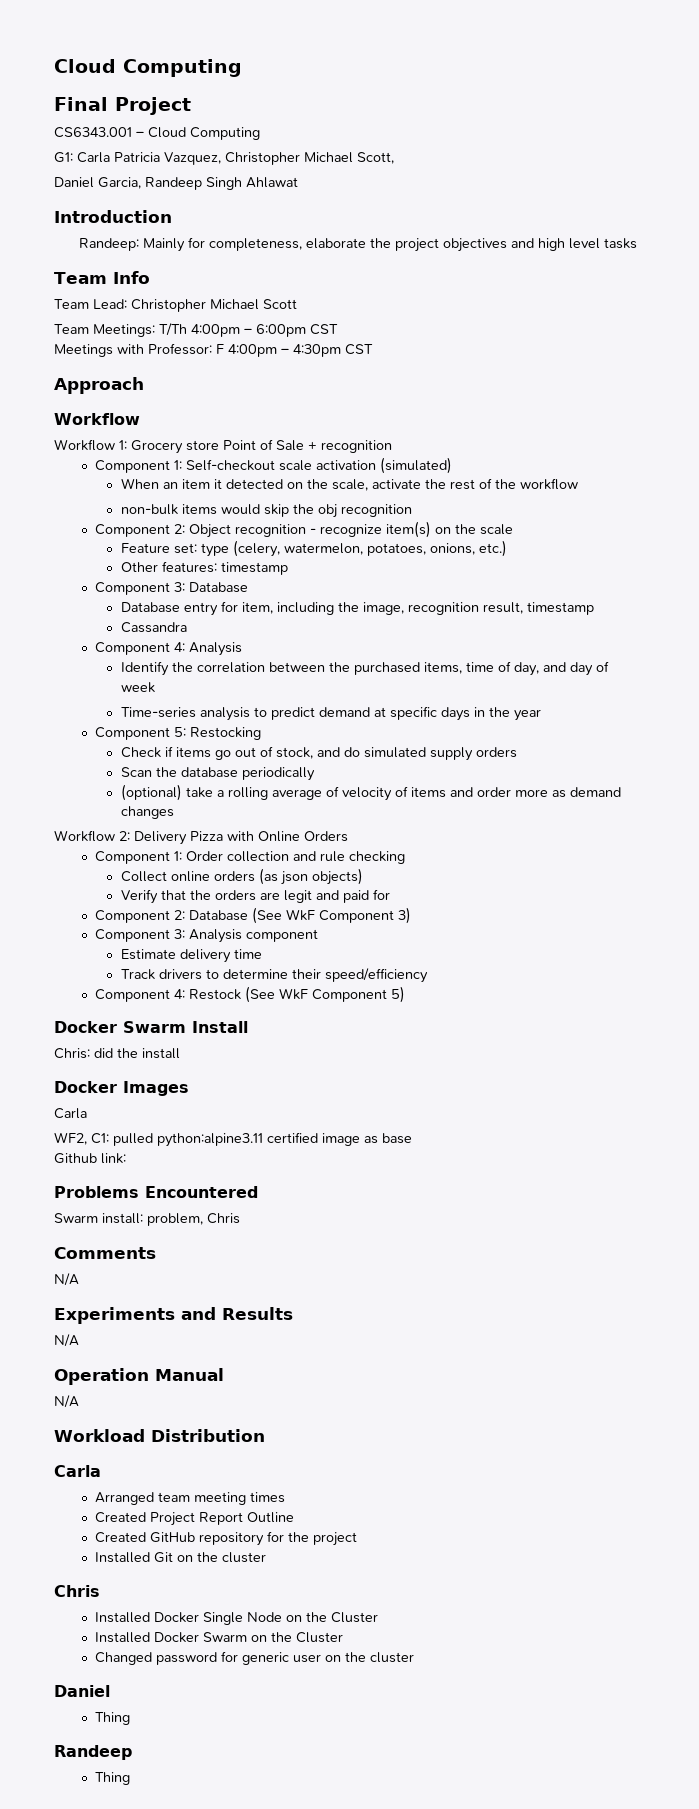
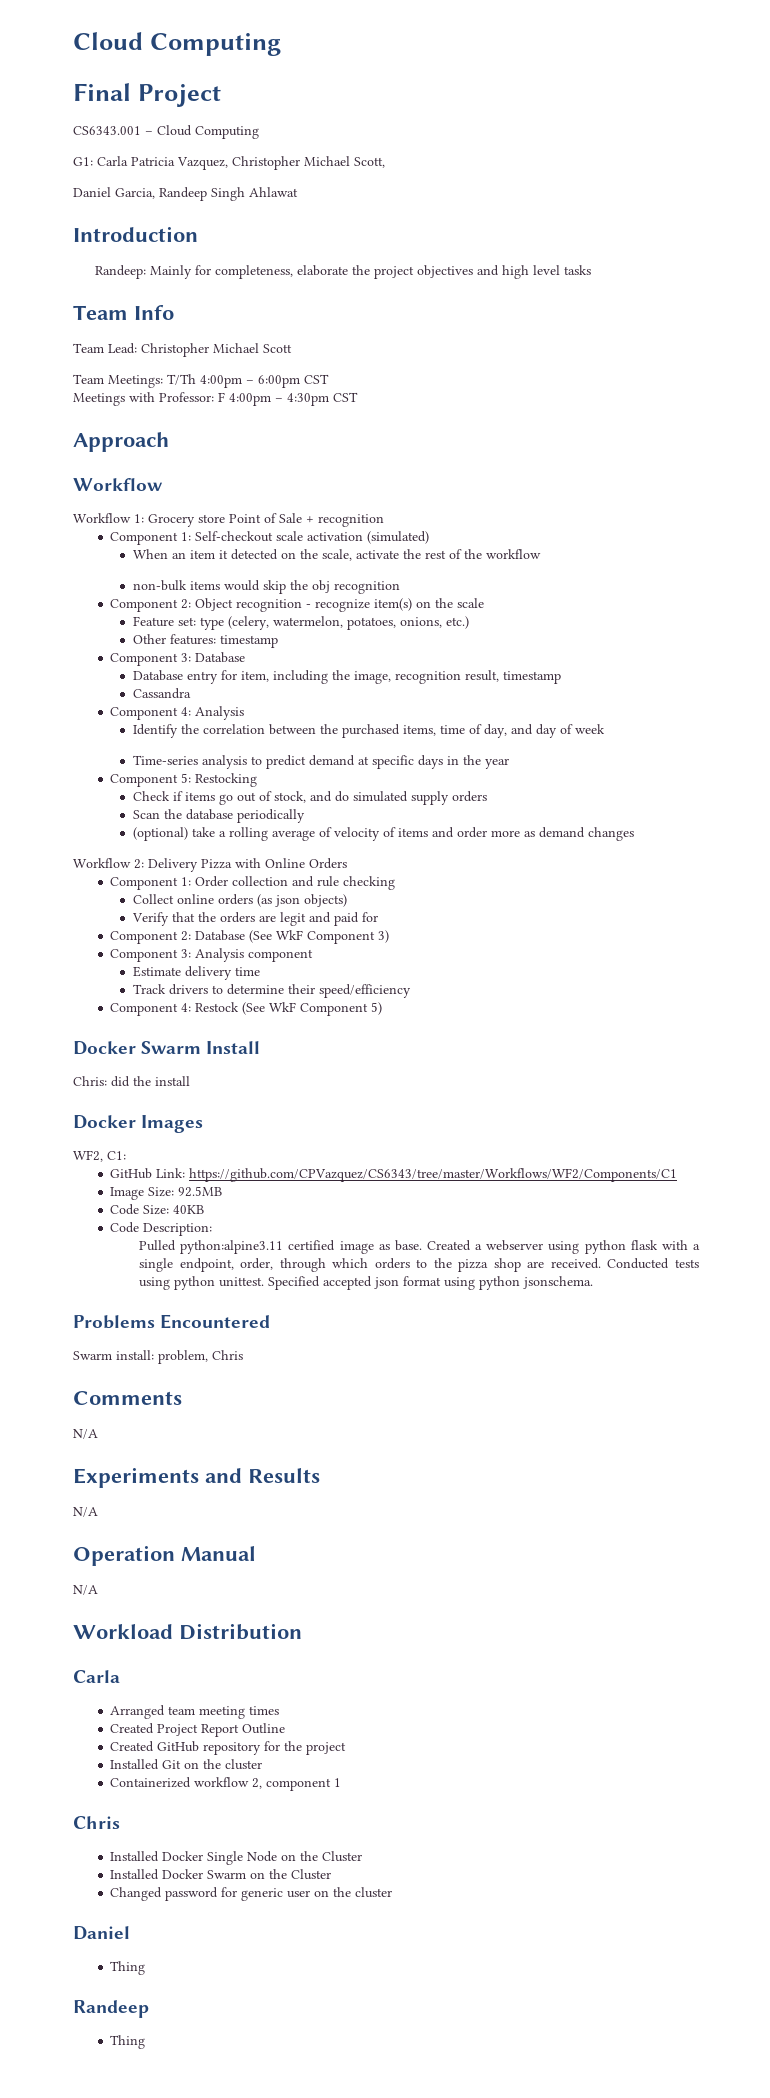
[54,1108,87,1119] // Carla -> (204, 1124) none
[113,1132,412,1147] [54,1153,126,1164] pulled python:alpine3.11 certified image as base // Github link: -> [110,1168,678,1182] [110,1186,223,1200] [110,1204,205,1215] [110,1222,213,1236] [139,1240,700,1254] [139,1258,699,1272] [139,1276,594,1290] // GitHub Link: https://github.com/CPVazquez/CS6343/tree/master/Workflows/WF2/Components/C1 // Image Size: 92.5MB // Code Size: 40KB // Code Description: // Pulled python:alpine3.11 certified image as base. Created a webserver using python flask with a single endpoint, order, through which orders to the pizza shop are received. Conducted tests using python unittest. Specified accepted json format using python jsonschema.
(267, 1557) none -> [110,1777,342,1791] // Containerized workflow 2, component 1

